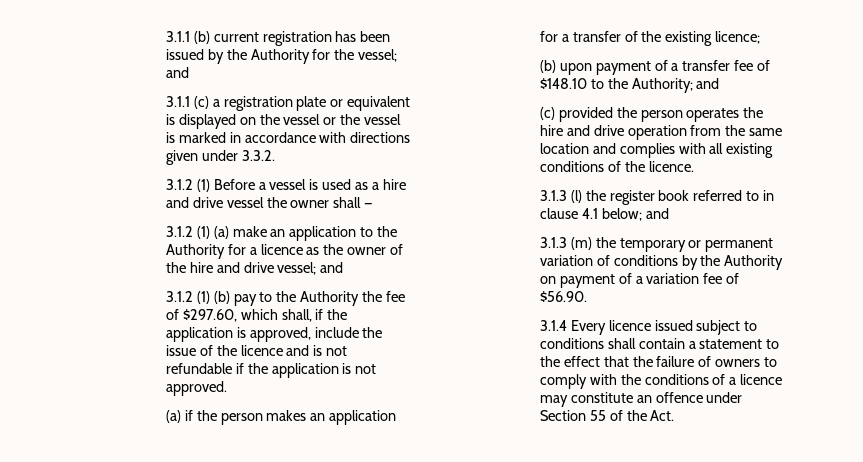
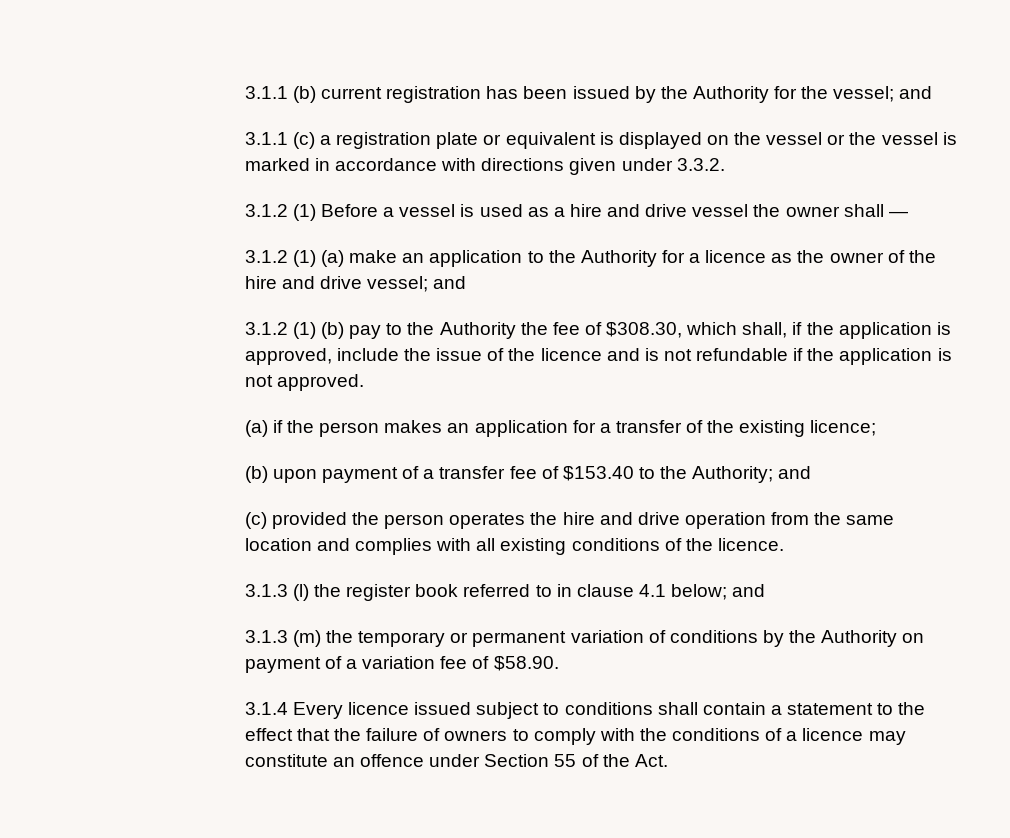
[182,309,237,322] $297.60, -> [606,322,683,338] $308.30,
[539,78,587,89] $148.10 -> [562,466,634,481] $153.40
[539,291,587,302] $56.90. -> [493,656,559,671] $58.90.

